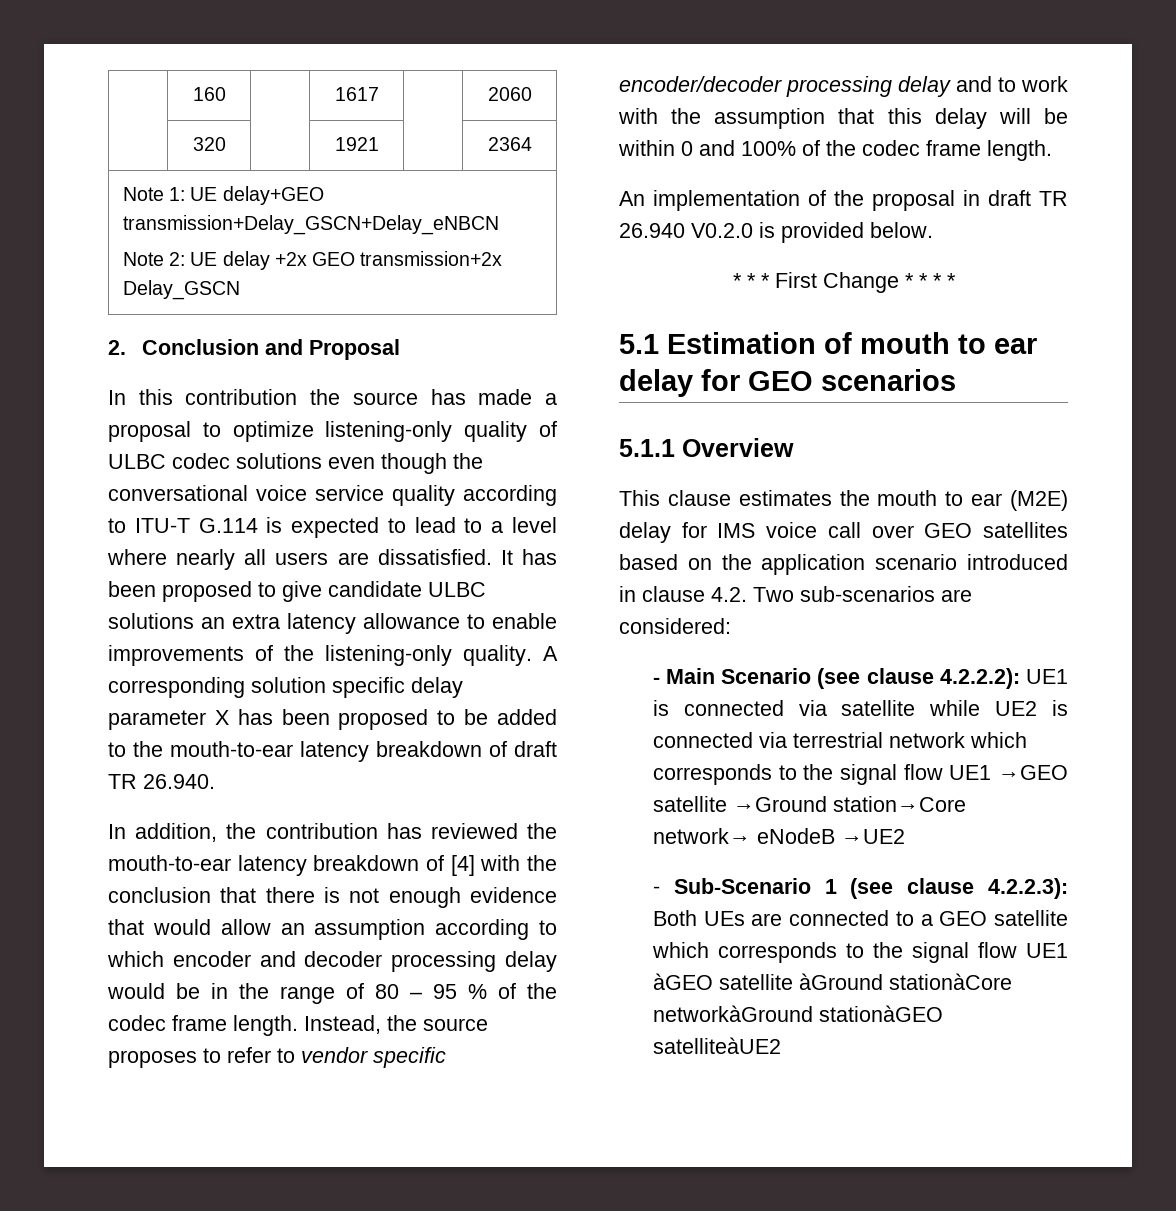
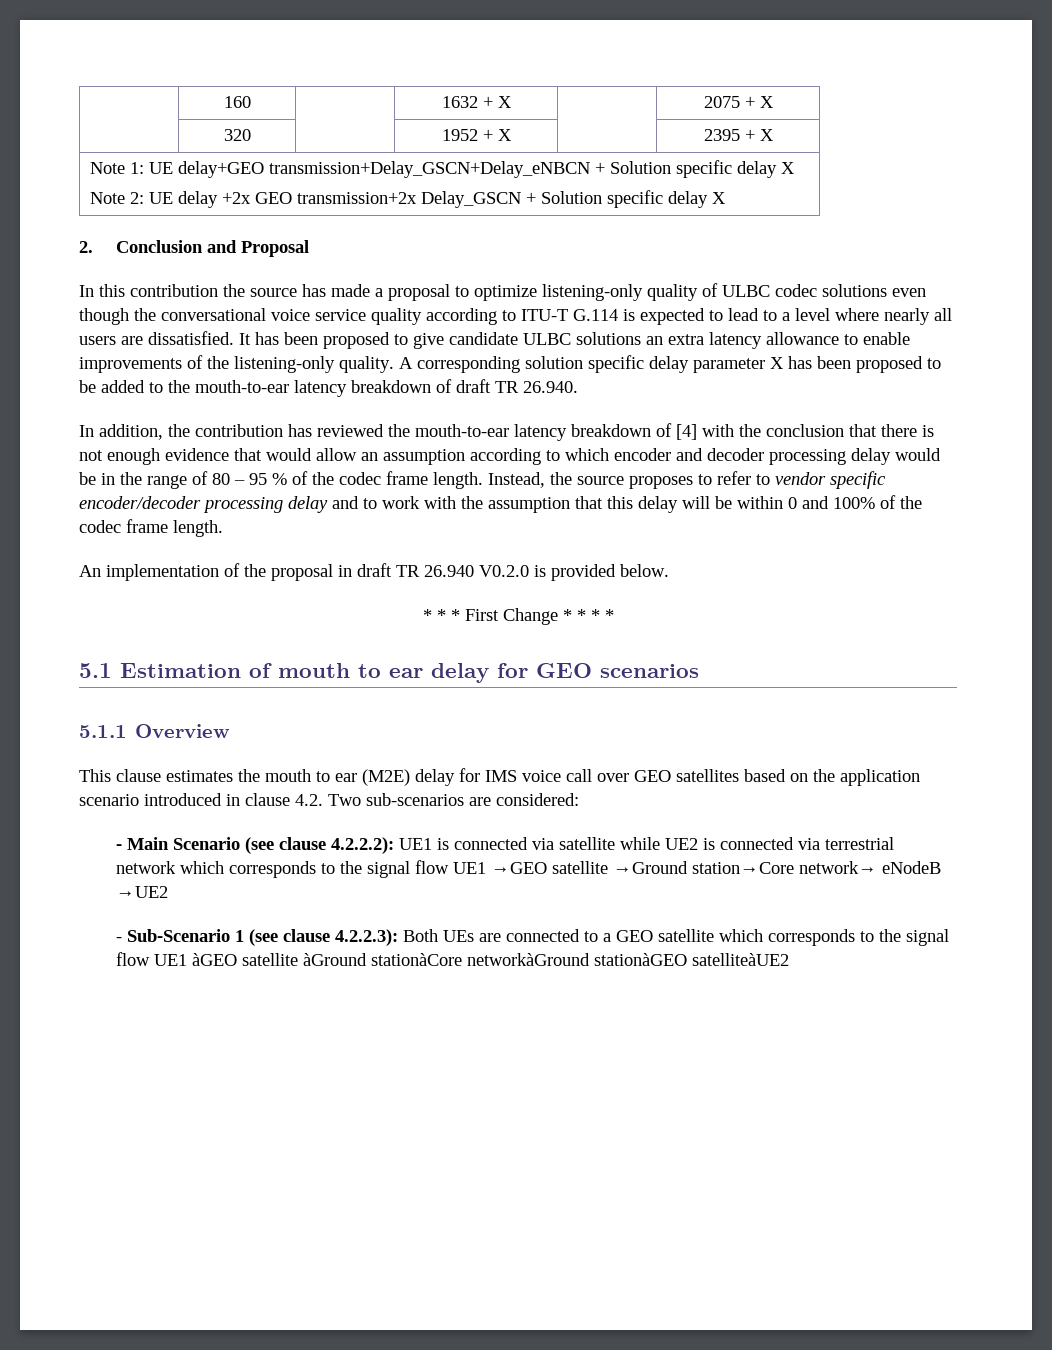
[334,87,379,101] [487,87,532,101] [192,137,226,151] [334,137,379,151] [487,137,532,151] 1617 | | 2060 // | 320 | | 1921 | | 2364 -> [441,96,512,108] [703,96,774,108] [223,129,251,141] [441,129,512,141] [703,129,774,141] 1632 + X | | 2075 + X // | 320 | | 1952 + X | | 2395 + X
(499, 225) none -> [595,160,796,178] + Solution specific delay X
(240, 290) none -> [526,190,727,208] + Solution specific delay X

